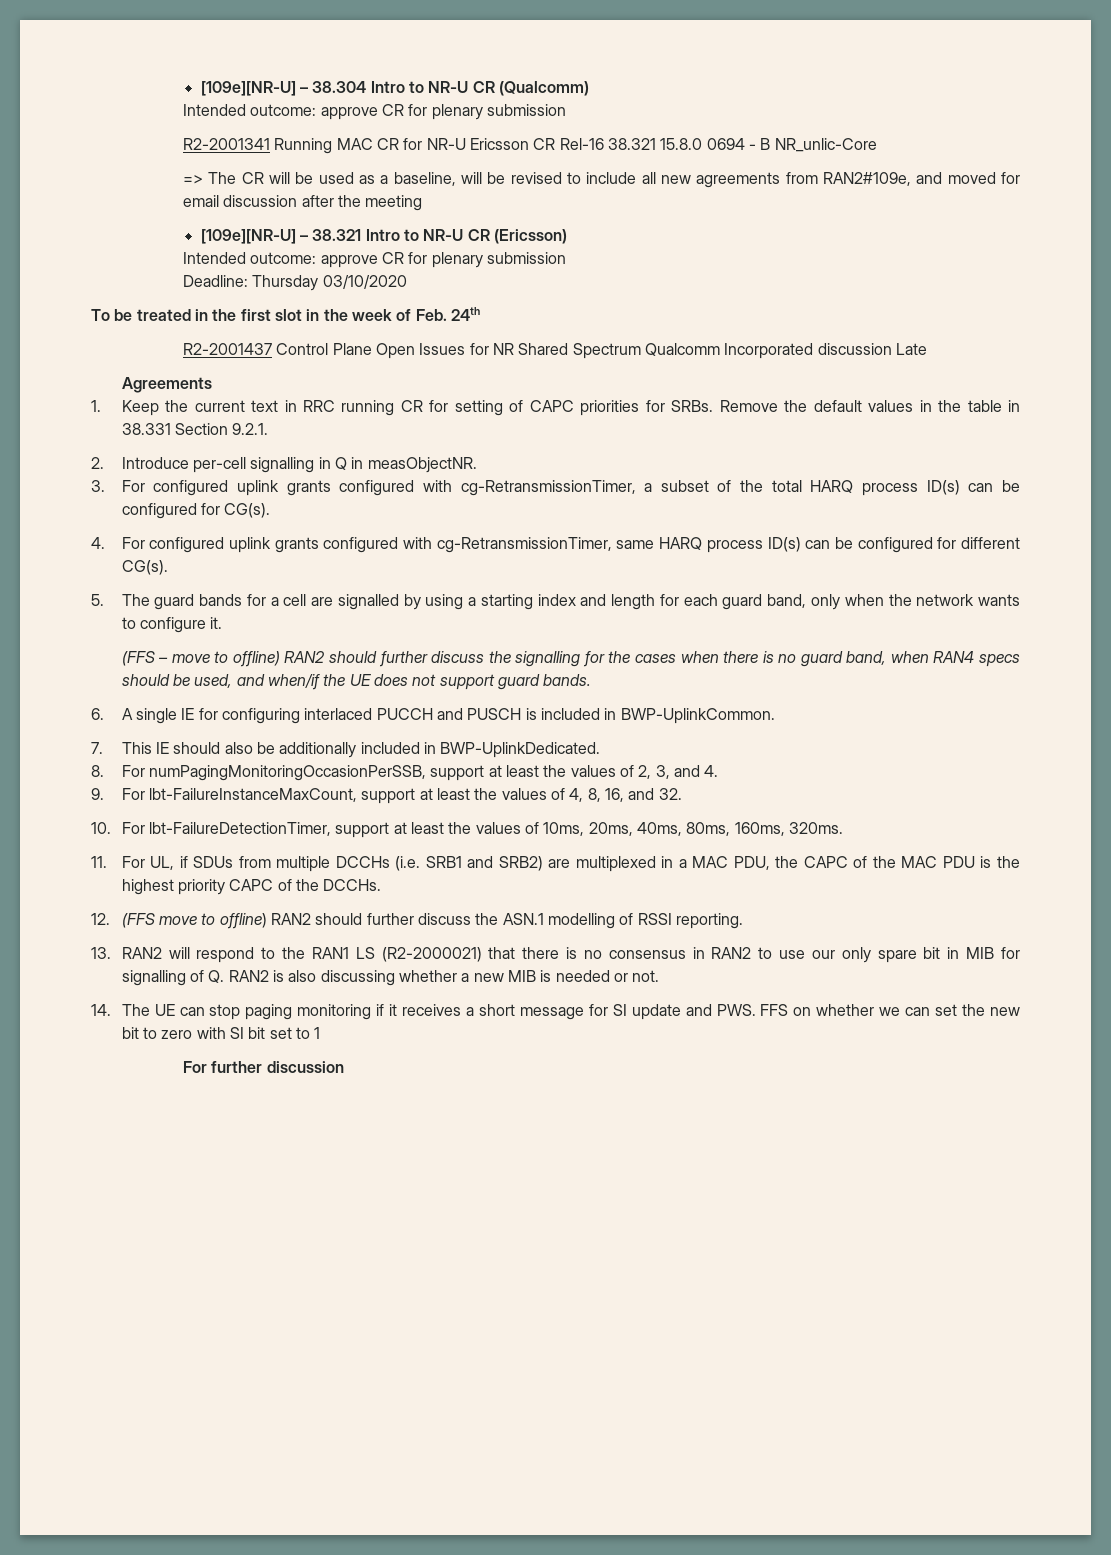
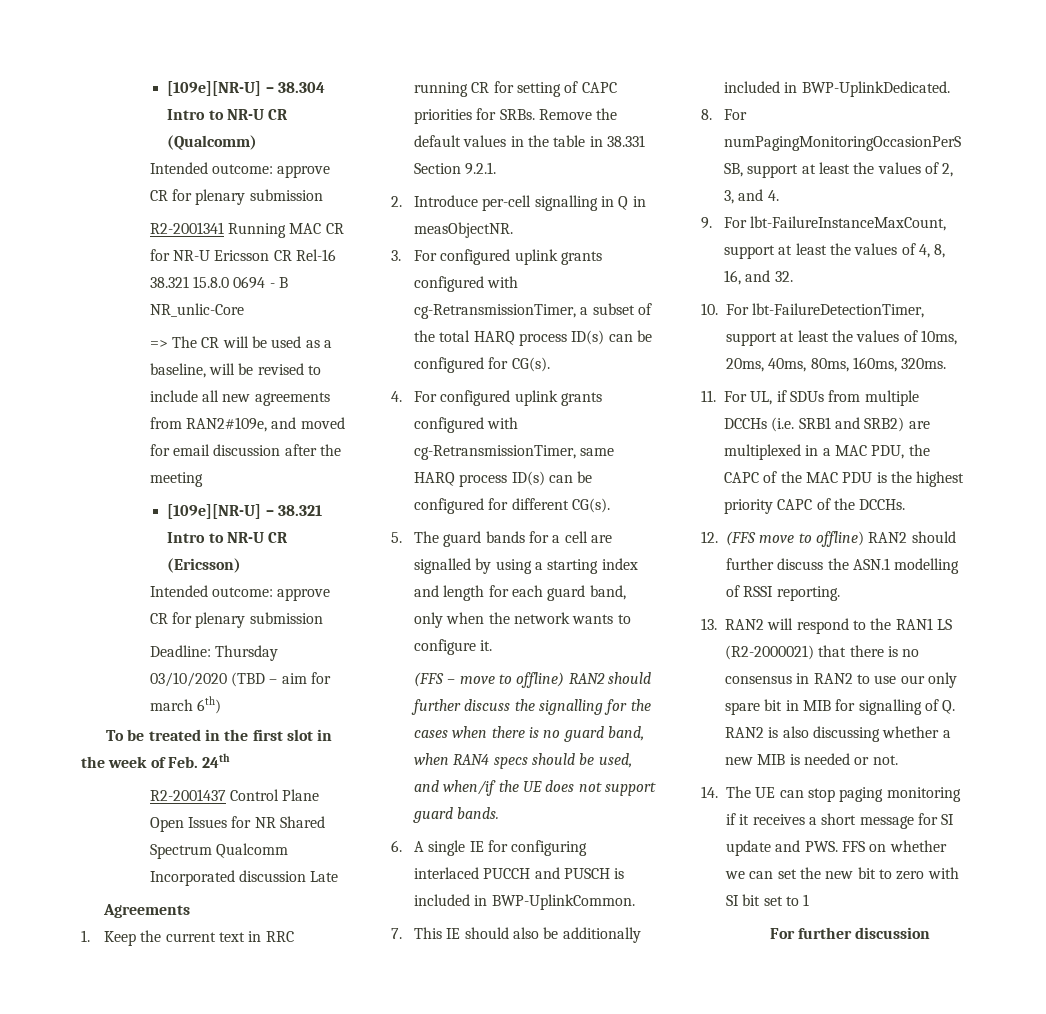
(407, 282) none -> [231,672,332,687] [149,696,222,714] (TBD – aim for march 6th)

